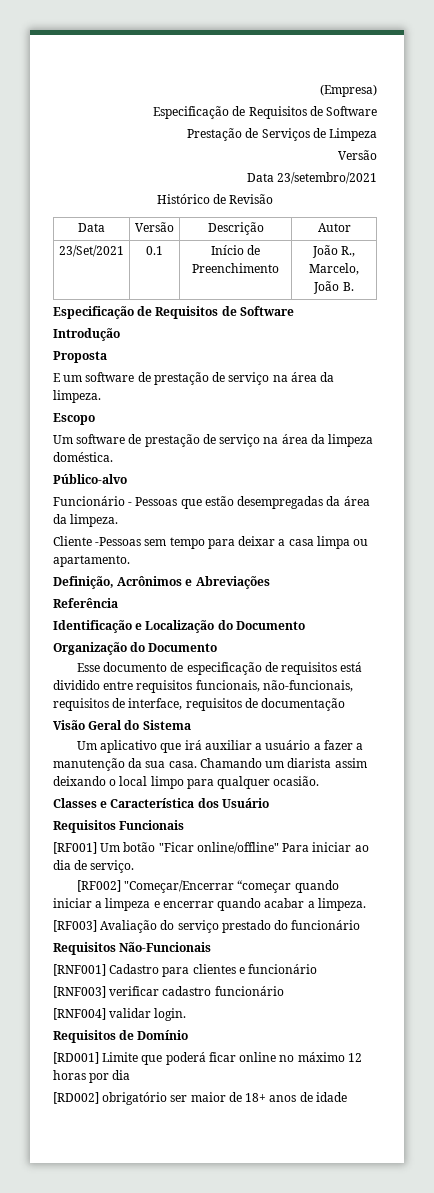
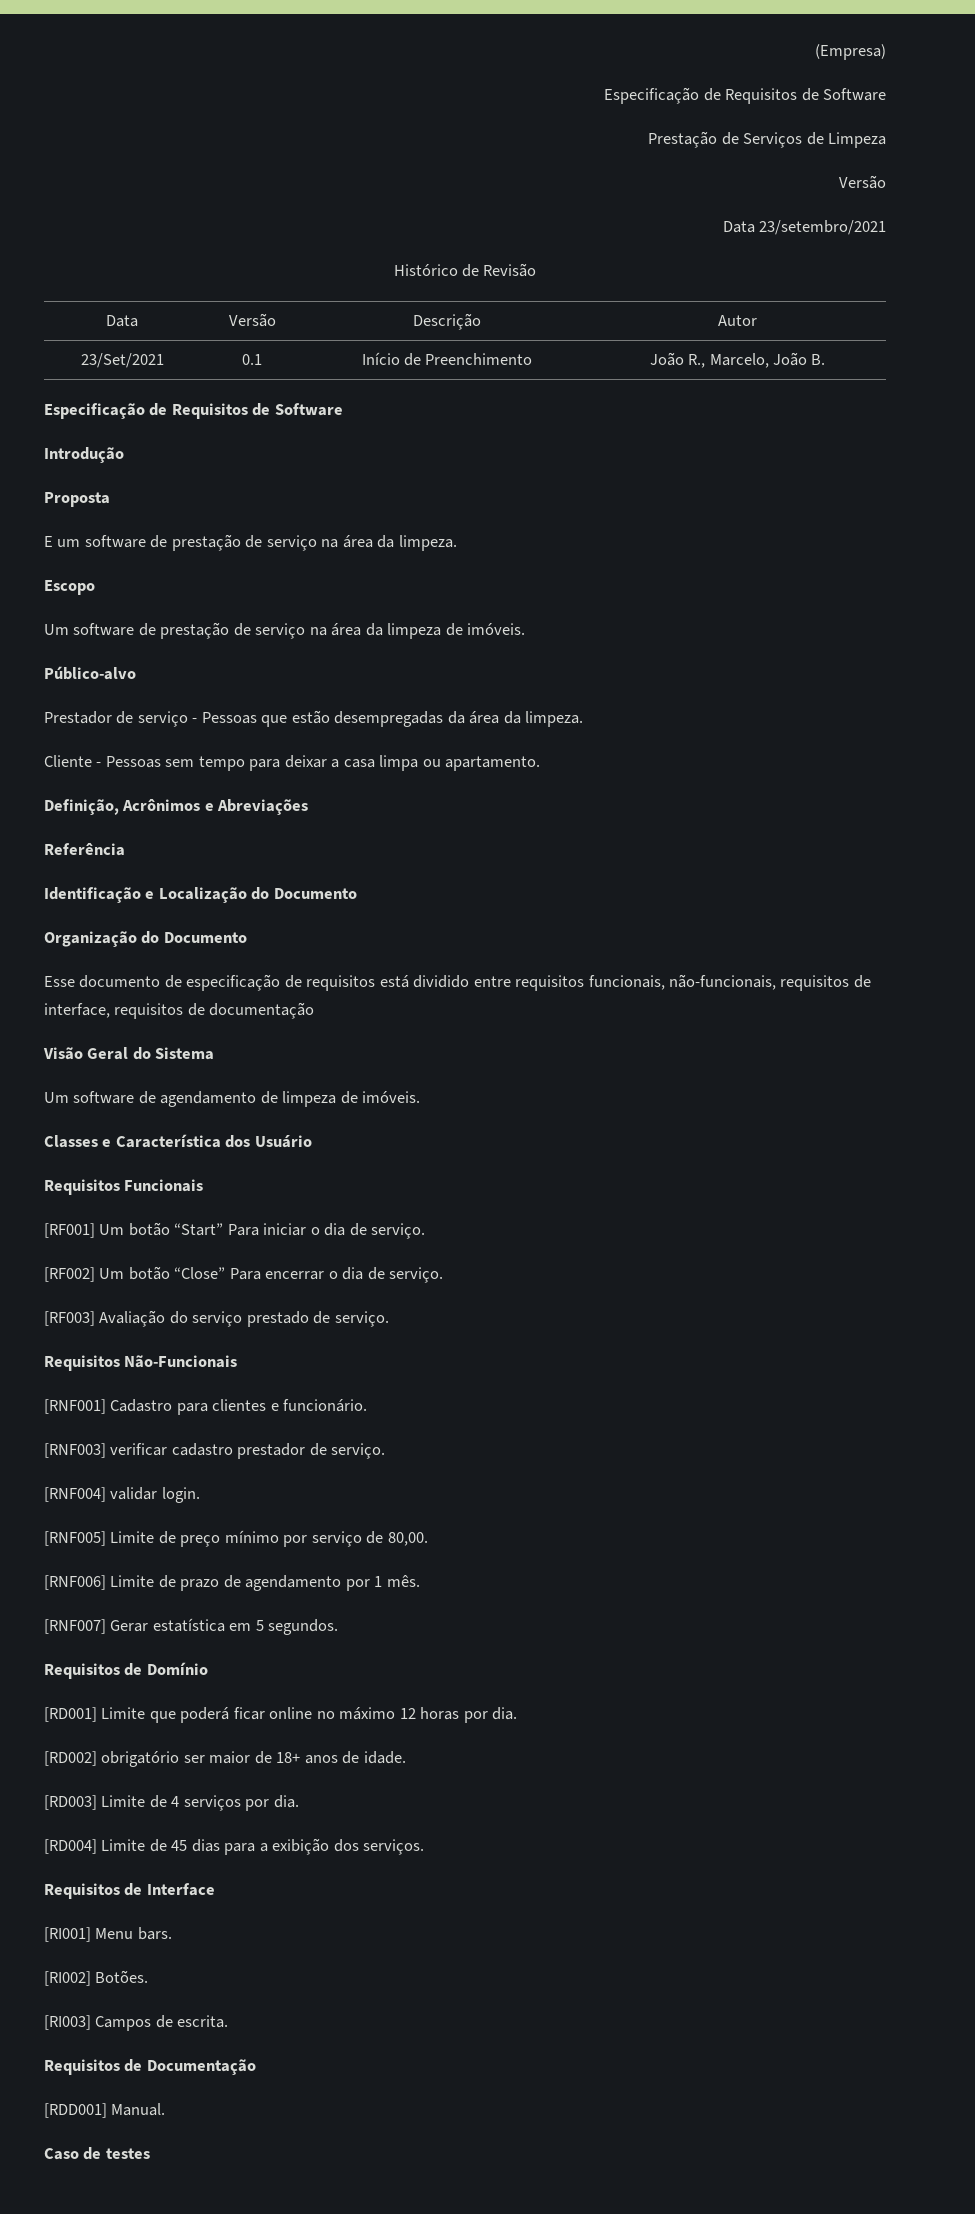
[53,452,113,462] doméstica. -> [445,623,526,636] de imóveis.
[53,496,125,506] Funcionário -> [44,711,188,727] Prestador de serviço
[95,537,142,546] -Pessoas -> [96,756,161,768] - Pessoas
[100,740,364,753] [53,758,367,771] [53,776,320,789] aplicativo que irá auxiliar a usuário a fazer a manutenção da sua casa. Chamando um diarista assim deixando o local limpo para qualquer ocasião. -> [73,1091,421,1107] software de agendamento de limpeza de imóveis.
[158,842,279,854] "Ficar online/offline" -> [174,1223,224,1236] “Start”
[354,845,369,852] ao -> [310,1227,320,1235] o
[124,880,339,893] [53,898,366,911] "Começar/Encerrar “começar quando iniciar a limpeza e encerrar quando acabar a limpeza. -> [99,1266,444,1283] Um botão “Close” Para encerrar o dia de serviço.
[274,920,361,930] do funcionário -> [313,1311,389,1327] de serviço.
[248,964,318,974] funcionário -> [283,1399,368,1412] funcionário.
[214,986,284,996] funcionário -> [237,1443,386,1459] prestador de serviço.
(187, 1014) none -> [44,1530,428,1547] [44,1575,420,1591] [44,1618,339,1635] // [RNF005] Limite de preço mínimo por serviço de 80,00. // [RNF006] Limite de prazo de agendamento por 1 mês. // [RNF007] Gerar estatística em 5 segundos.
[112,1070,131,1080] dia -> [492,1707,518,1720] dia.
[315,1092,347,1102] idade -> [363,1751,406,1764] [44,1795,299,1811] [44,1838,425,1855] [44,1883,215,1899] [44,1927,172,1942] [44,1970,149,1986] [44,2015,229,2031] [44,2059,256,2075] [44,2103,166,2118] [44,2147,150,2160] idade. // [RD003] Limite de 4 serviços por dia. // [RD004] Limite de 45 dias para a exibição dos serviços. // Requisitos de Interface // [RI001] Menu bars. // [RI002] Botões. // [RI003] Campos de escrita. // Requisitos de Documentação // [RDD001] Manual. // Caso de testes

